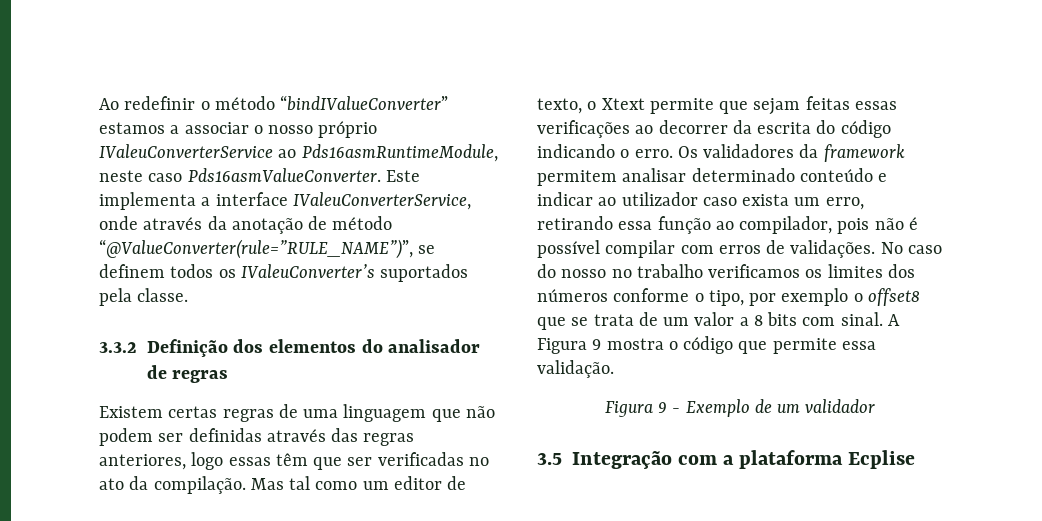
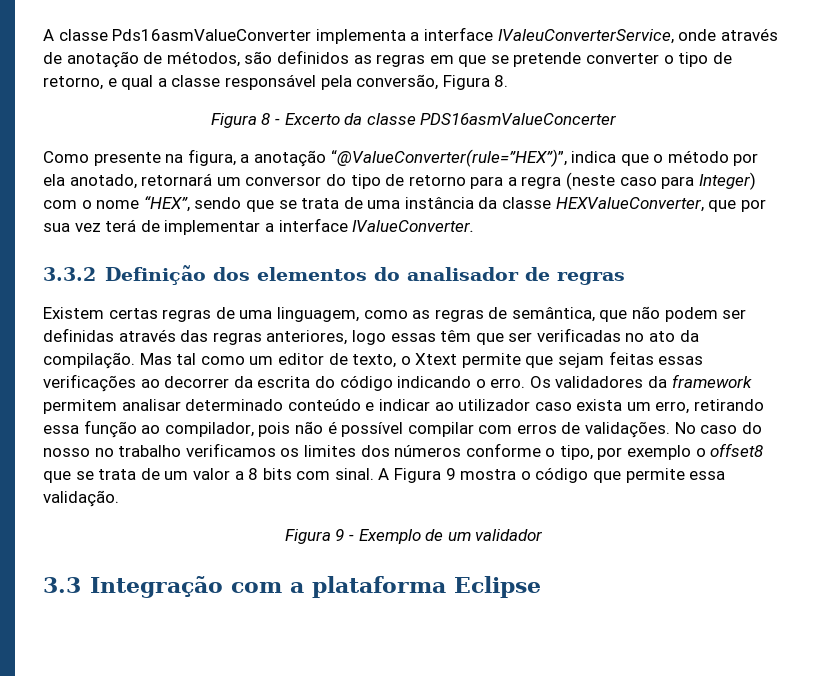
[99,95,449,111] [99,121,378,138] [99,144,498,162] [99,168,420,182] Ao redefinir o método “bindIValueConverter” estamos a associar o nosso próprio IValeuConverterService ao Pds16asmRuntimeModule, neste caso Pds16asmValueConverter. Este -> [43,29,312,41] A classe Pds16asmValueConverter
[207,216,227,230] da -> [43,52,62,64] de
[332,216,393,230] [99,239,436,259] [99,264,469,282] [99,288,189,306] método “@ValueConverter(rule=”RULE_NAME”)”, se definem todos os IValeuConverter’s suportados pela classe. -> [166,50,732,67] [43,74,509,90] [210,113,617,128] [43,149,759,167] [43,172,756,190] [43,196,766,212] [43,218,475,235] métodos, são definidos as regras em que se pretende converter o tipo de retorno, e qual a classe responsável pela conversão, Figura 8. // Figura 8 - Excerto da classe PDS16asmValueConcerter // Como presente na figura, a anotação “@ValueConverter(rule=”HEX”)”, indica que o método por ela anotado, retornará um conversor do tipo de retorno para a regra (neste caso para Integer) com o nome “HEX”, sendo que se trata de uma instância da classe HEXValueConverter, que por sua vez terá de implementar a interface IValueConverter.
[343,404,427,422] linguagem -> [276,307,595,322] linguagem, como as regras de semântica,
[537,453,562,465] 3.5 -> [43,577,81,593] 3.3
[848,450,916,469] Ecplise -> [453,576,541,598] Eclipse

